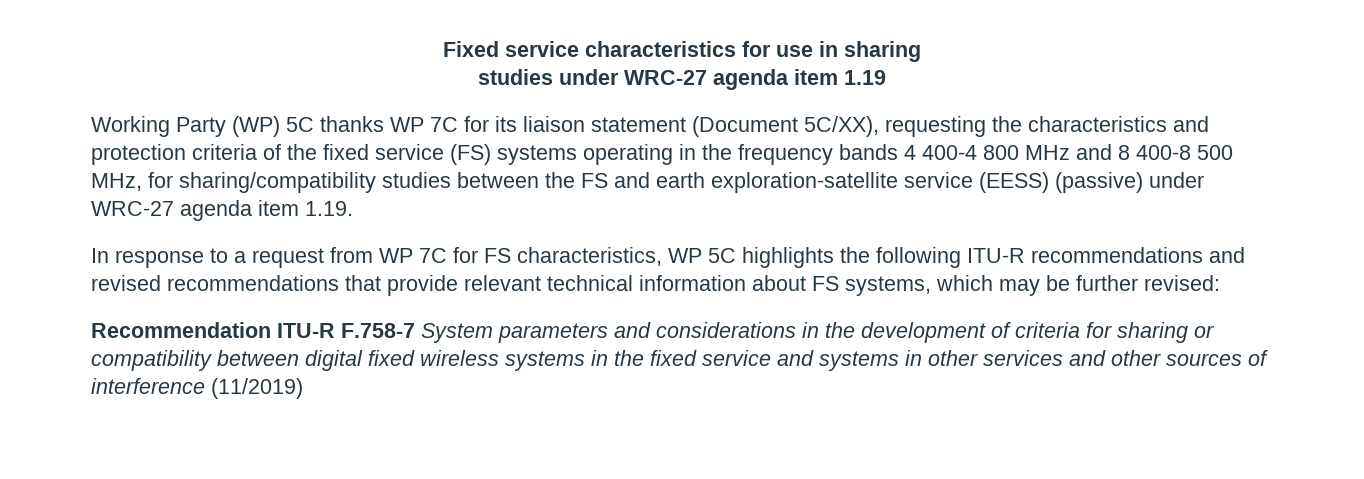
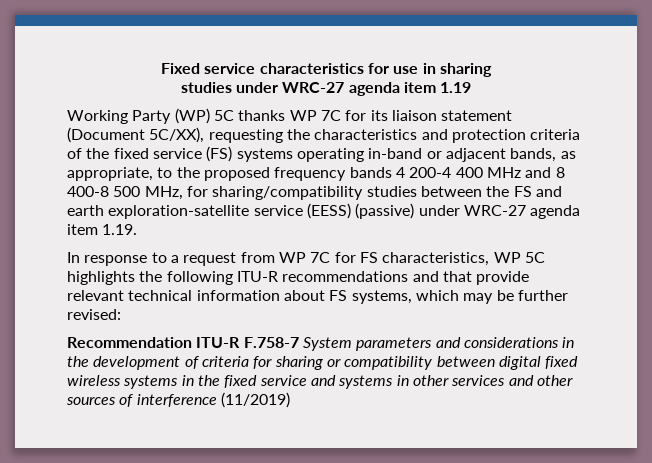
[679,144,732,160] in the -> [368,148,576,162] [67,167,270,181] in-band or adjacent bands, as appropriate, to the proposed
[922,145,1019,160] 400-4 800 -> [409,167,483,178] 200-4 400
[91,275,339,291] revised recommendations -> (439, 276) none

